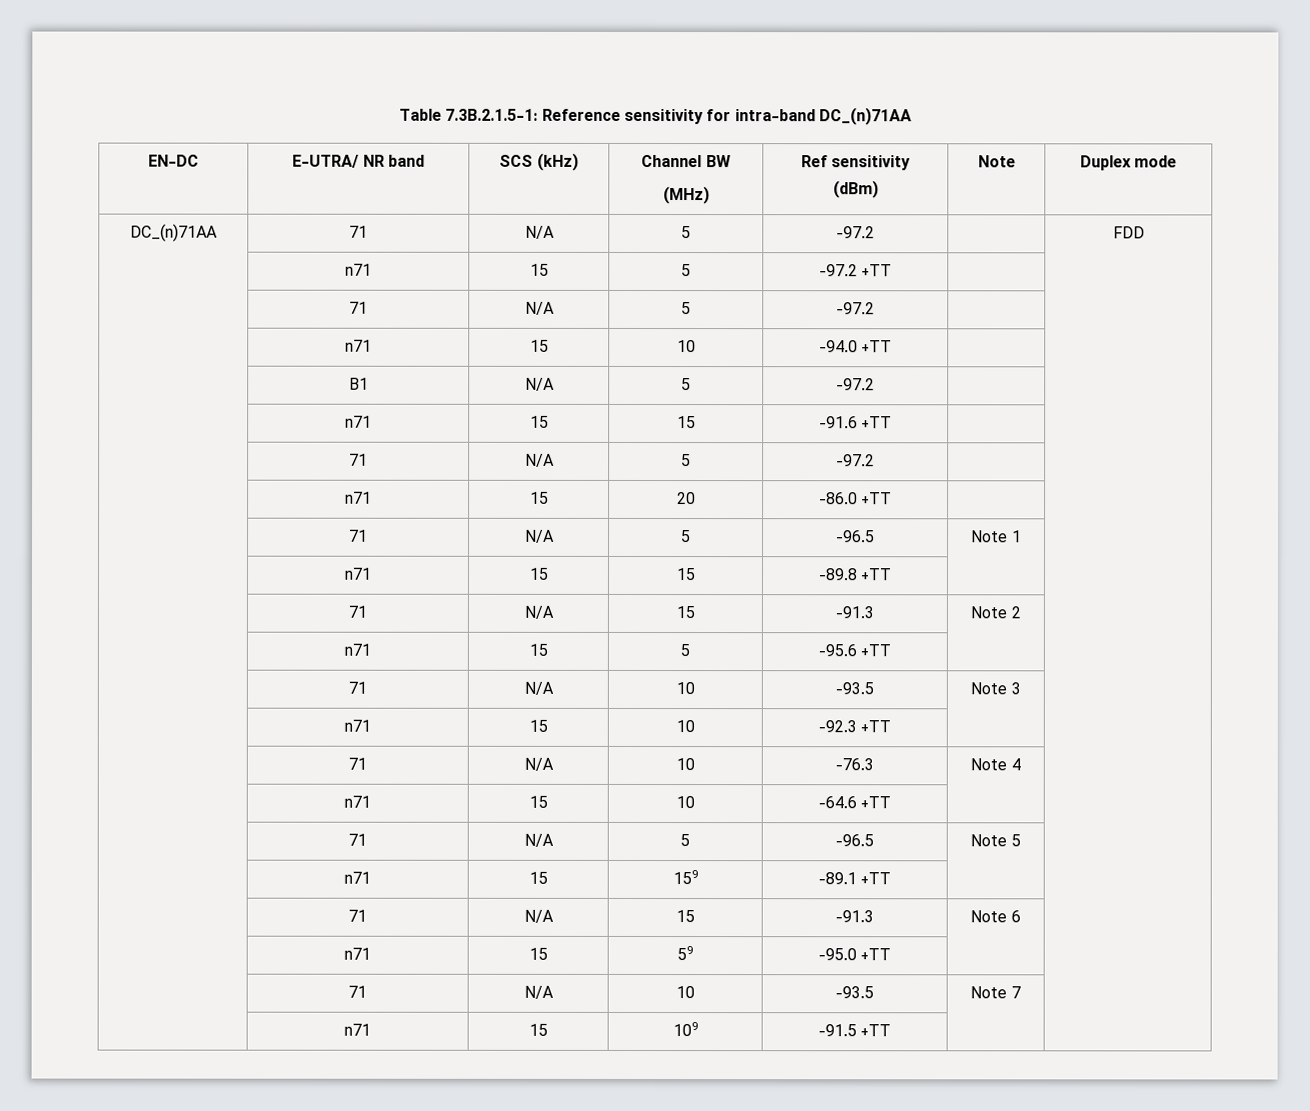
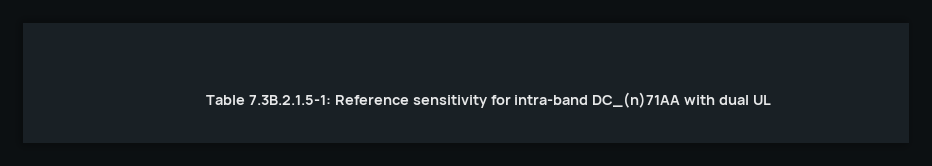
[148,154,199,167] [292,154,425,168] [499,152,579,171] [641,154,731,168] [662,186,710,205] [800,155,912,171] [832,180,879,199] [977,155,1016,168] [1079,155,1178,171] [130,223,218,242] [349,225,368,238] [524,225,555,239] [681,226,691,239] [836,226,875,239] [1112,226,1145,239] [345,263,372,276] [529,263,549,276] [681,264,691,277] [818,264,893,277] [349,301,368,314] [524,301,555,315] [681,302,691,315] [836,302,875,315] [345,339,372,352] [529,339,549,352] [676,340,696,353] [818,340,893,353] [348,377,369,390] [524,377,555,391] [681,378,691,391] [836,378,875,391] [345,415,372,428] [529,415,549,428] [676,416,696,429] [818,416,893,429] [349,453,368,466] [524,453,555,467] [681,454,691,467] [836,454,875,467] [345,491,372,504] [529,491,549,504] [676,492,696,505] [818,492,893,505] [349,529,368,542] [524,529,555,543] [681,530,691,543] [836,530,875,543] [971,530,1022,543] [344,567,371,580] [528,567,548,580] [675,568,695,581] [817,568,892,581] [348,605,367,618] [523,605,554,619] [675,606,695,619] [835,606,874,619] [970,606,1021,619] [344,643,371,656] [528,643,548,656] [680,644,690,657] [817,644,892,657] [348,681,367,694] [523,681,554,695] [675,682,695,695] [835,682,874,695] [970,682,1021,695] [344,719,371,732] [528,719,548,732] [675,720,695,733] [817,720,892,733] [348,757,367,770] [523,757,554,771] [675,758,695,771] [835,758,874,771] [970,758,1021,771] [344,795,371,808] [528,795,548,808] [675,796,695,809] [817,796,892,809] [348,833,367,846] [523,833,554,847] [680,834,690,847] [835,834,874,847] [970,834,1021,847] [344,871,371,884] [528,871,548,884] [672,870,698,885] [817,872,892,885] [348,909,367,922] [523,909,554,923] [675,910,695,923] [835,910,874,923] [970,910,1021,923] [344,947,371,960] [528,947,548,960] [677,946,693,961] [817,948,892,961] [348,985,367,998] [523,985,554,999] [675,986,695,999] [835,986,874,999] [970,986,1021,999] [344,1023,371,1036] [528,1023,548,1036] [672,1022,698,1037] [817,1024,892,1037] // EN-DC | E-UTRA/ NR band | SCS (kHz) | Channel BW // (MHz) | Ref sensitivity // (dBm) | Note | Duplex mode // DC_(n)71AA | 71 | N/A | 5 | -97.2 | | FDD // | n71 | 15 | 5 | -97.2 +TT | | // | 71 | N/A | 5 | -97.2 | | // | n71 | 15 | 10 | -94.0 +TT | | // | B1 | N/A | 5 | -97.2 | | // | n71 | 15 | 15 | -91.6 +TT | | // | 71 | N/A | 5 | -97.2 | | // | n71 | 15 | 20 | -86.0 +TT | | // | 71 | N/A | 5 | -96.5 | Note 1 | // | n71 | 15 | 15 | -89.8 +TT | | // | 71 | N/A | 15 | -91.3 | Note 2 | // | n71 | 15 | 5 | -95.6 +TT | | // | 71 | N/A | 10 | -93.5 | Note 3 | // | n71 | 15 | 10 | -92.3 +TT | | // | 71 | N/A | 10 | -76.3 | Note 4 | // | n71 | 15 | 10 | -64.6 +TT | | // | 71 | N/A | 5 | -96.5 | Note 5 | // | n71 | 15 | 159 | -89.1 +TT | | // | 71 | N/A | 15 | -91.3 | Note 6 | // | n71 | 15 | 59 | -95.0 +TT | | // | 71 | N/A | 10 | -93.5 | Note 7 | // | n71 | 15 | 109 | -91.5 +TT | | -> [684,95,772,105] with dual UL

